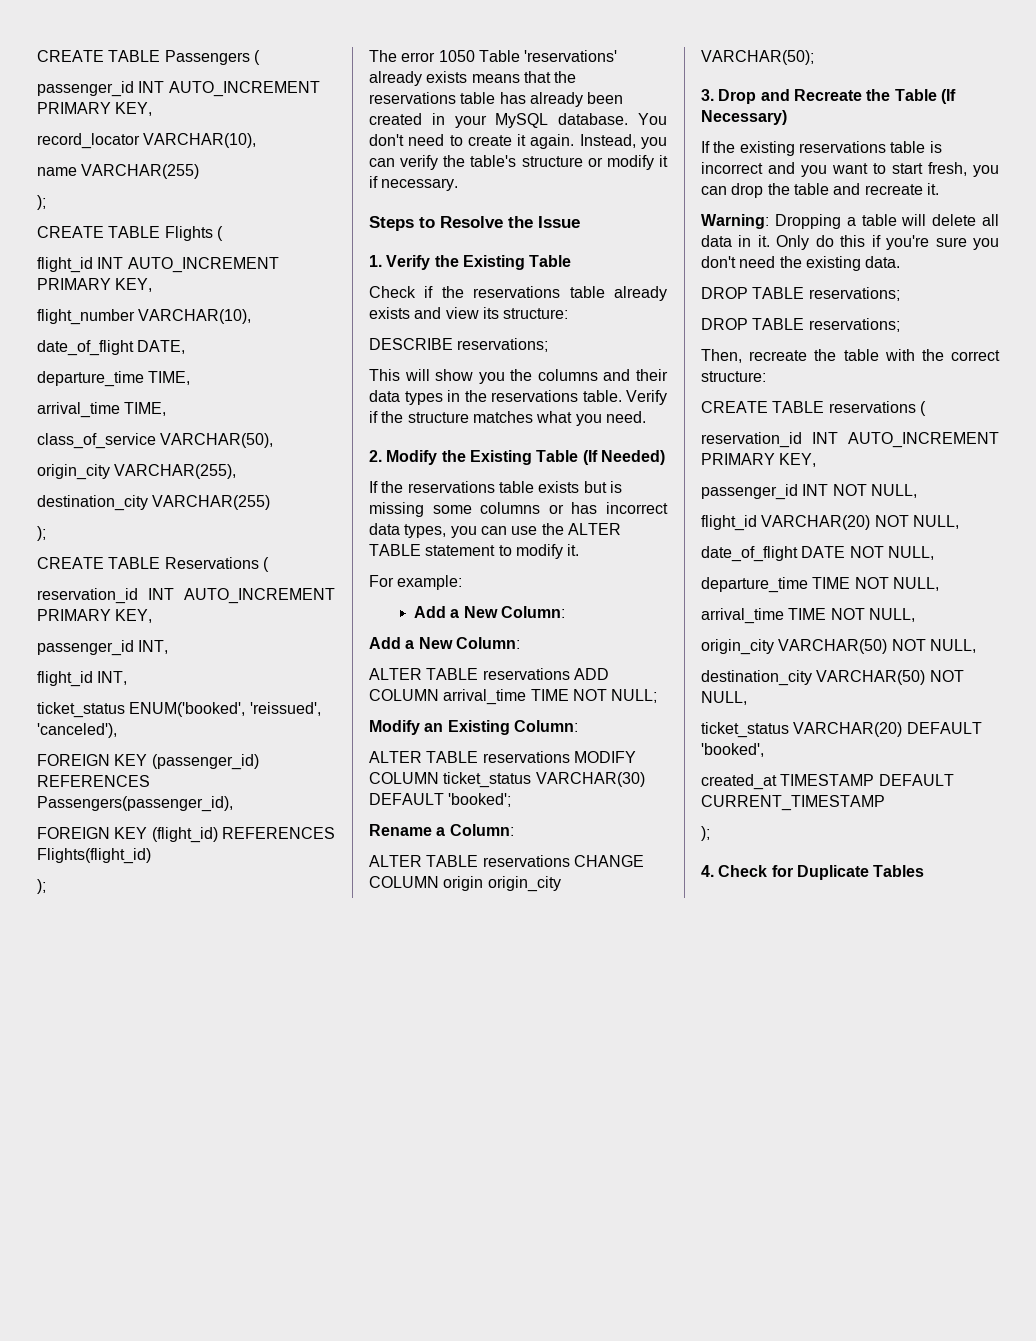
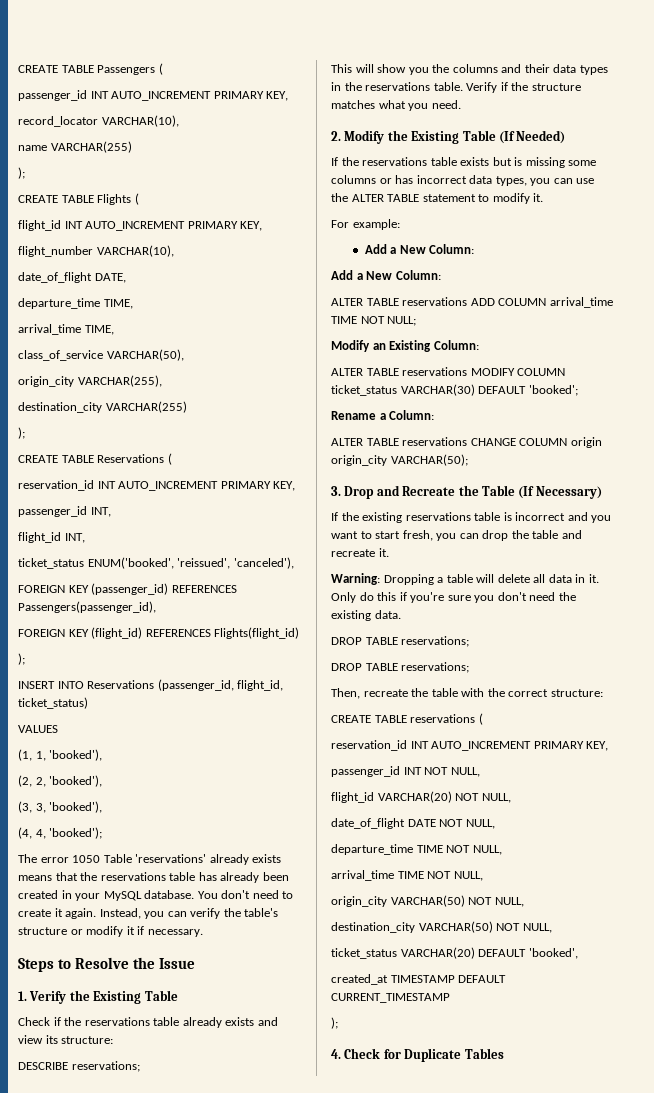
(46, 886) none -> [18,679,284,691] [18,697,88,709] [18,725,58,733] [18,749,103,761] [18,775,103,787] [18,801,103,813] [18,827,103,839] // INSERT INTO Reservations (passenger_id, flight_id, ticket_status) // VALUES // (1, 1, 'booked'), // (2, 2, 'booked'), // (3, 3, 'booked'), // (4, 4, 'booked');

